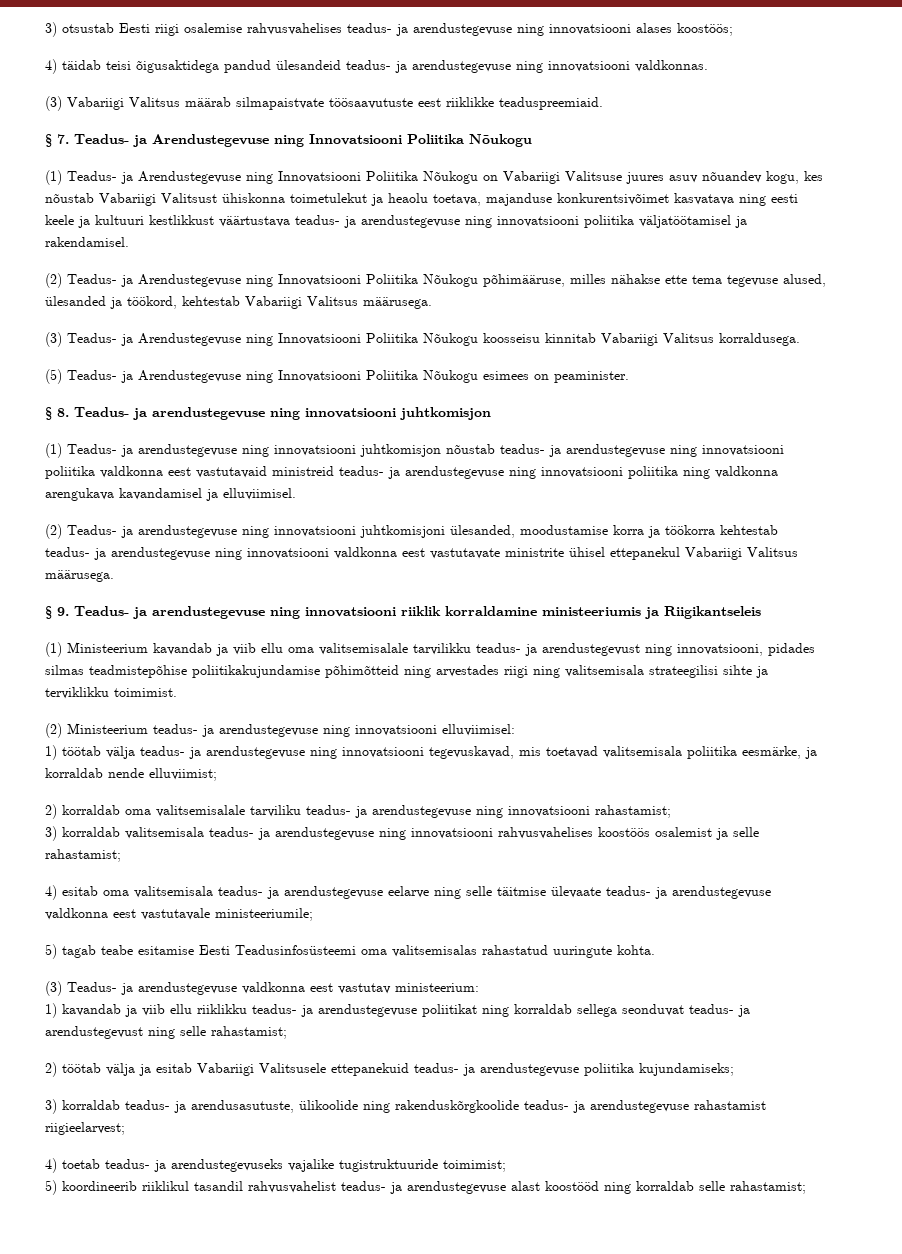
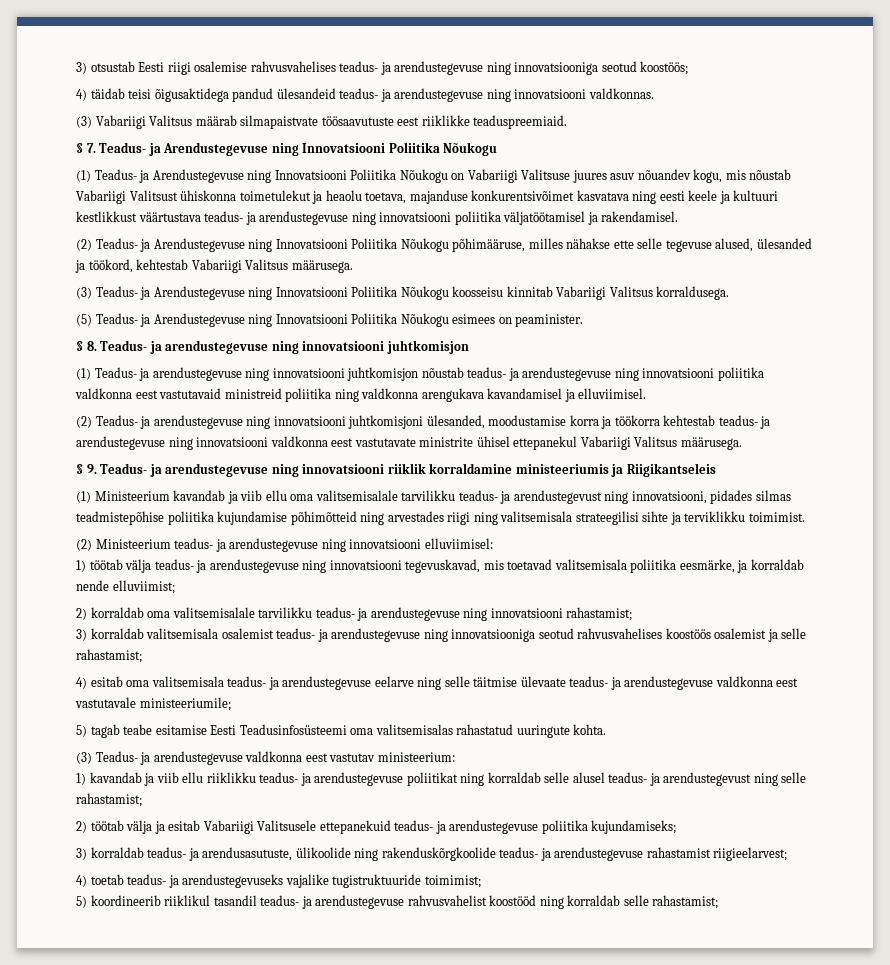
[549,23,672,35] innovatsiooni alases -> [514,61,637,75] innovatsiooniga seotud
[804,171,823,181] kes -> [725,170,746,180] mis
[692,275,722,284] tema -> [637,238,663,249] selle
[339,466,623,479] teadus- ja arendustegevuse ning innovatsiooni -> (282, 393) none
[192,665,320,678] poliitikakujundamise -> [167,511,288,525] poliitika kujundamise
[250,805,301,817] tarviliku -> [258,607,313,618] tarvilikku
[209,827,493,840] teadus- ja arendustegevuse ning innovatsiooni -> [221,628,574,642] osalemist teadus- ja arendustegevuse ning innovatsiooniga seotud
[577,1004,684,1017] sellega seonduvat -> [544,772,605,783] selle alusel
[248,1181,540,1194] rahvusvahelist teadus- ja arendustegevuse alast -> [260,895,487,909] teadus- ja arendustegevuse rahvusvahelist

